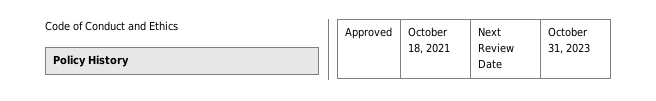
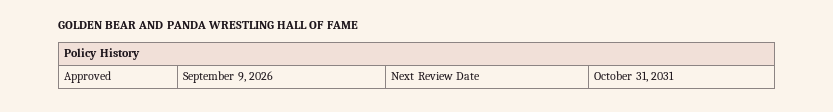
[45,21,178,31] Code of Conduct and Ethics -> [58,21,358,29] GOLDEN BEAR AND PANDA WRESTLING HALL OF FAME
[407,27,448,37] [407,43,450,54] October 18, 2021 -> [183,71,273,83] September 9, 2026
[565,43,590,53] 2023 -> [650,71,674,80] 2031

